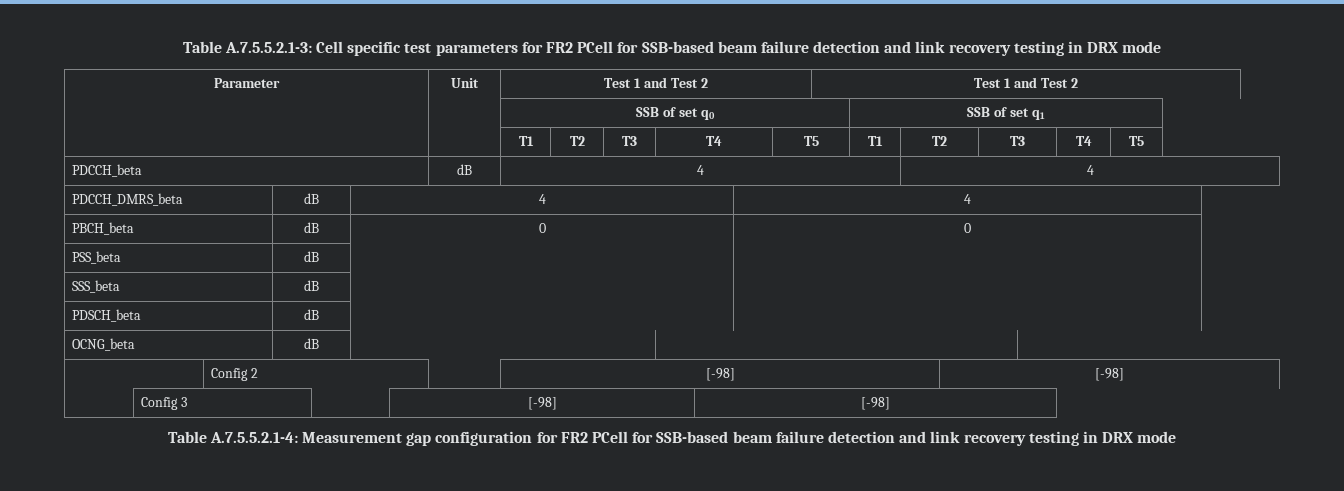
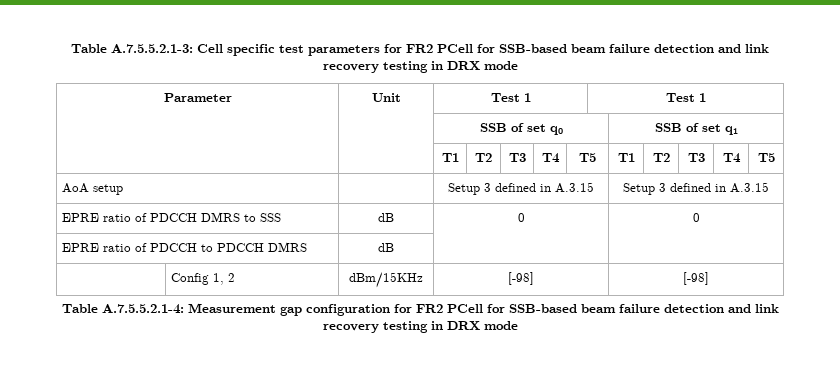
[644,77,708,88] [974,77,1078,88] and Test 2 | Test 1 and Test 2 -> [665,93,706,102] | Test 1
[72,164,143,177] [457,164,472,175] [697,165,704,175] [1086,165,1094,175] [72,193,184,206] [304,193,319,204] [538,194,546,204] [964,194,971,204] [72,222,135,235] [304,222,319,233] [538,223,546,233] [964,223,971,233] [72,251,122,264] [304,251,319,262] [72,280,121,293] [304,280,319,291] [72,309,142,322] [304,309,319,320] [72,338,136,351] PDCCH_beta | dB | 4 | 4 // PDCCH_DMRS_beta | dB | 4 | 4 // PBCH_beta | dB | 0 | 0 // PSS_beta | dB | | // SSS_beta | dB | | // PDSCH_beta | dB | | // OCNG_beta -> [62,183,124,195] [448,182,594,195] [623,182,769,195] [62,212,282,222] [378,213,394,222] [517,213,525,222] [692,213,700,222] [62,242,308,252] AoA setup | | Setup 3 defined in A.3.15 | Setup 3 defined in A.3.15 // EPRE ratio of PDCCH DMRS to SSS | dB | 0 | 0 // EPRE ratio of PDCCH to PDCCH DMRS
[250,368,258,378] [705,368,735,381] [1095,368,1124,381] [141,397,187,410] 2 | | [-98] | [-98] // | Config 3 | -> [213,273,236,285] [349,272,423,288] 1, 2 | dBm/15KHz

